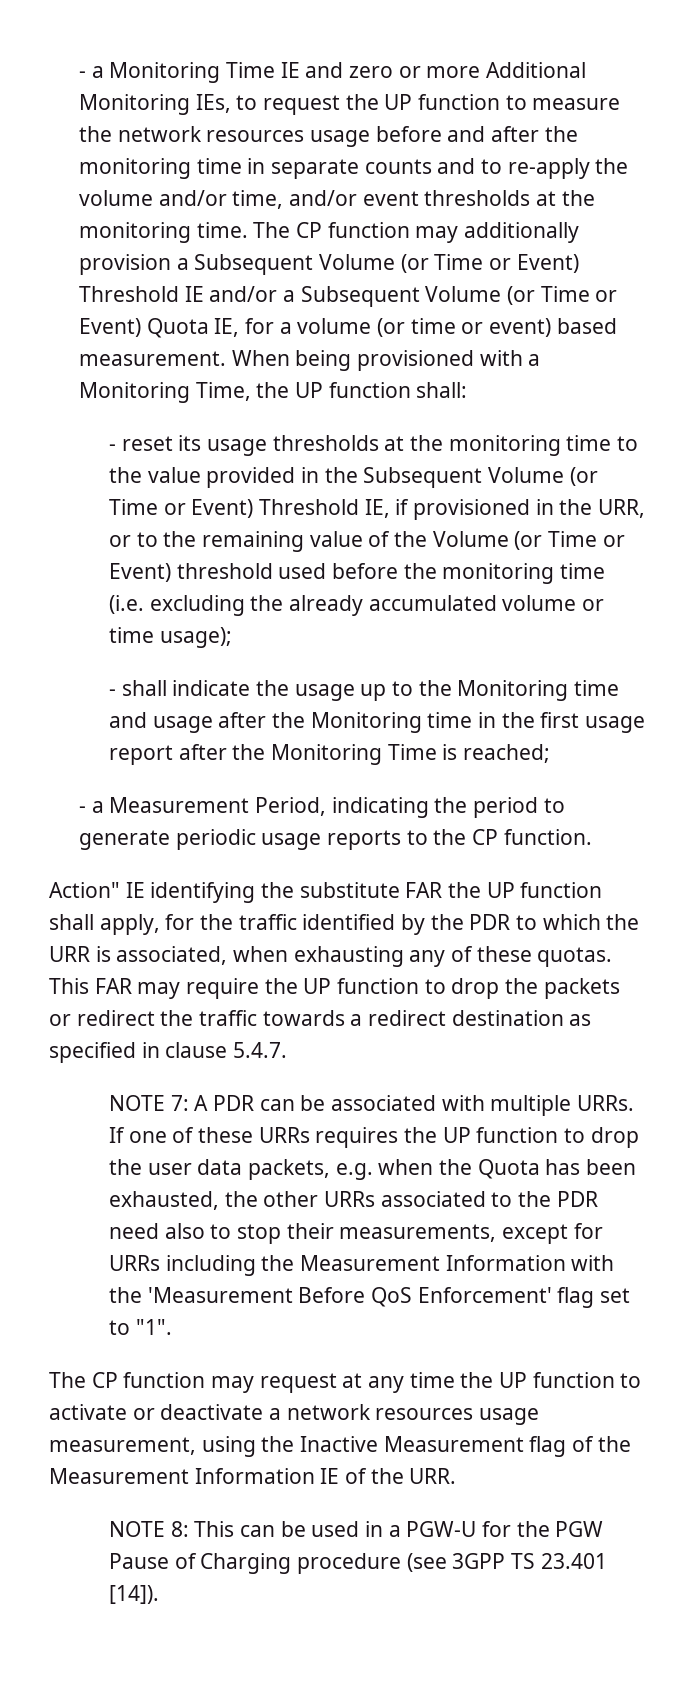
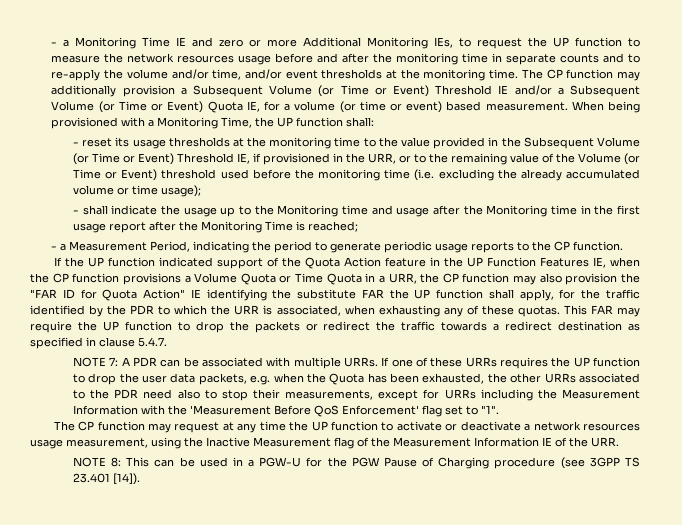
(592, 837) none -> [53,257,640,269] [30,273,641,285] [30,289,138,301] If the UP function indicated support of the Quota Action feature in the UP Function Features IE, when the CP function provisions a Volume Quota or Time Quota in a URR, the CP function may also provision the "FAR ID for Quota

